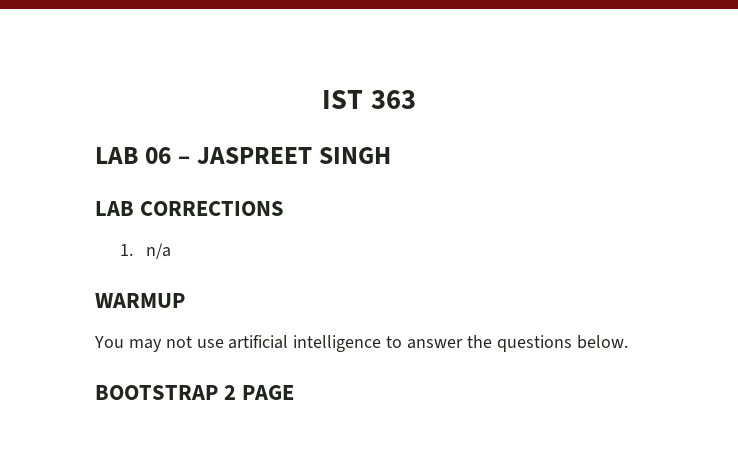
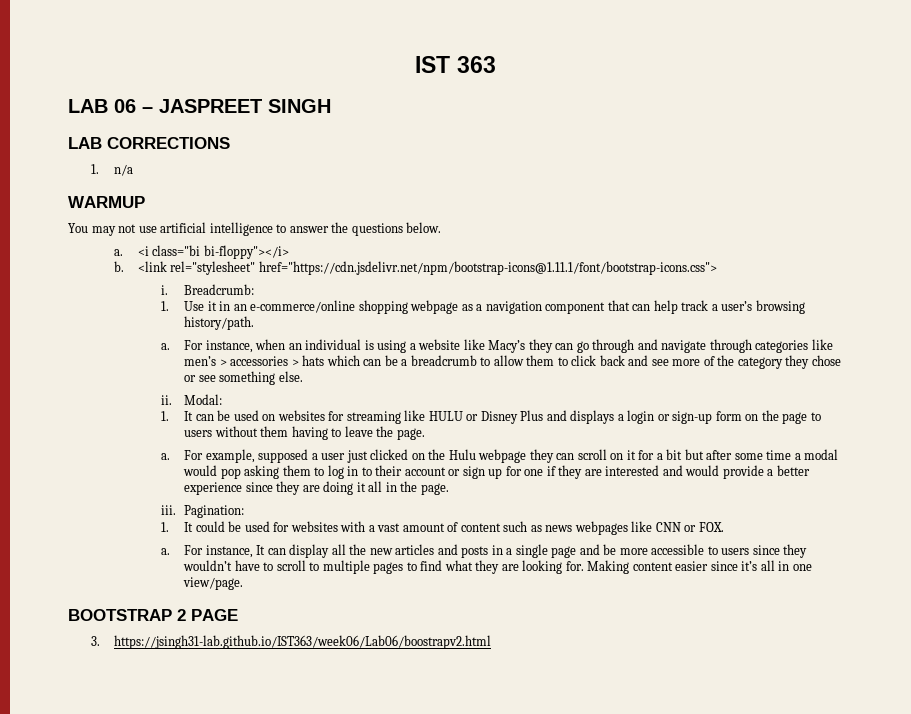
(628, 342) none -> [114,245,289,259] [114,261,717,275] [160,284,255,295] [160,300,805,314] [184,316,255,330] [160,339,833,353] [184,355,841,369] [184,371,303,385] [160,394,223,405] [160,410,821,424] [184,426,425,440] [160,449,839,463] [183,465,810,479] [184,481,449,495] [160,505,245,518] [160,521,724,535] [160,544,808,558] [183,560,812,574] [183,577,244,590] // a. <i class="bi bi-floppy"></i> // b. <link rel="stylesheet" href="https://cdn.jsdelivr.net/npm/bootstrap-icons@1.11.1/font/bootstrap-icons.css"> // i. Breadcrumb: // 1. Use it in an e-commerce/online shopping webpage as a navigation component that can help track a user’s browsing history/path. // a. For instance, when an individual is using a website like Macy’s they can go through and navigate through categories like men’s > accessories > hats which can be a breadcrumb to allow them to click back and see more of the category they chose or see something else. // ii. Modal: // 1. It can be used on websites for streaming like HULU or Disney Plus and displays a login or sign-up form on the page to users without them having to leave the page. // a. For example, supposed a user just clicked on the Hulu webpage they can scroll on it for a bit but after some time a modal would pop asking them to log in to their account or sign up for one if they are interested and would provide a better experience since they are doing it all in the page. // iii. Pagination: // 1. It could be used for websites with a vast amount of content such as news webpages like CNN or FOX. // a. For instance, It can display all the new articles and posts in a single page and be more accessible to users since they wouldn’t have to scroll to multiple pages to find what they are looking for. Making content easier since it’s all in one view/page.
(295, 392) none -> [91,635,492,649] // 3. https://jsingh31-lab.github.io/IST363/week06/Lab06/boostrapv2.html

